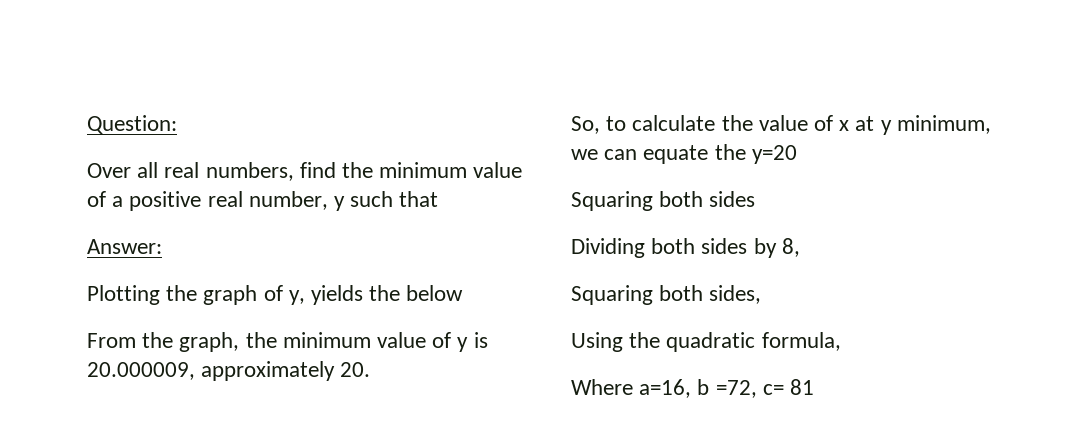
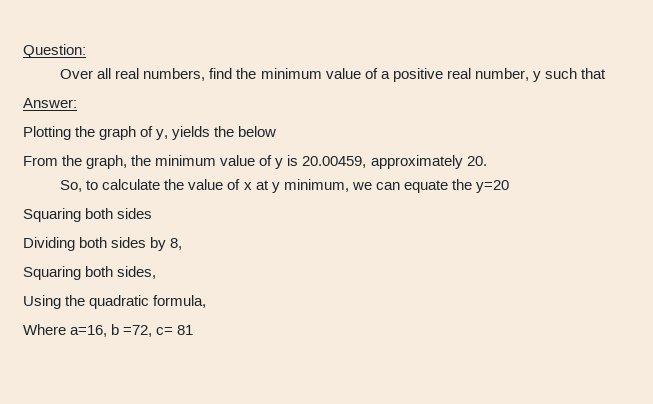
[87,362,195,380] 20.000009, -> [302,156,367,168] 20.00459,

